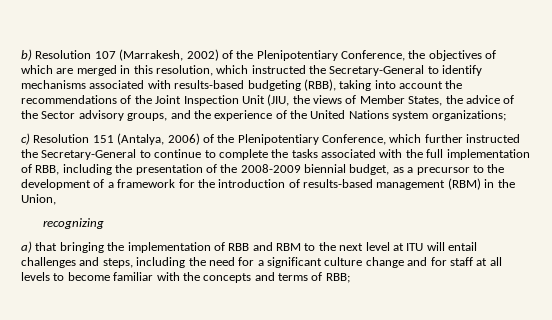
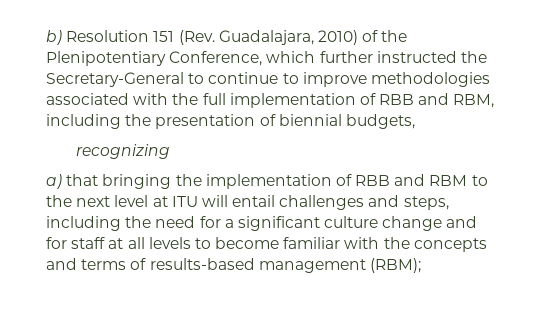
[94,49,497,61] [21,65,483,76] [21,79,463,91] [21,94,515,106] [21,110,506,121] [21,133,200,145] 107 (Marrakesh, 2002) of the Plenipotentiary Conference, the objectives of which are merged in this resolution, which instructed the Secretary-General to identify mechanisms associated with results-based budgeting (RBB), taking into account the recommendations of the Joint Inspection Unit (JIU, the views of Member States, the advice of the Sector advisory groups, and the experience of the United Nations system organizations; // c) Resolution 151 (Antalya, 2006) -> [153,30,358,45] 151 (Rev. Guadalajara, 2010)
[218,149,318,160] complete the tasks -> [302,72,490,87] improve methodologies
[35,165,60,175] RBB, -> [379,93,495,108] RBB and RBM,
[220,164,505,175] [21,178,515,190] [21,194,56,205] the 2008-2009 biennial budget, as a precursor to the development of a framework for the introduction of results-based management (RBM) in the Union, -> [278,114,415,129] biennial budgets,
[325,273,350,283] RBB; -> [149,258,421,273] results-based management (RBM);

